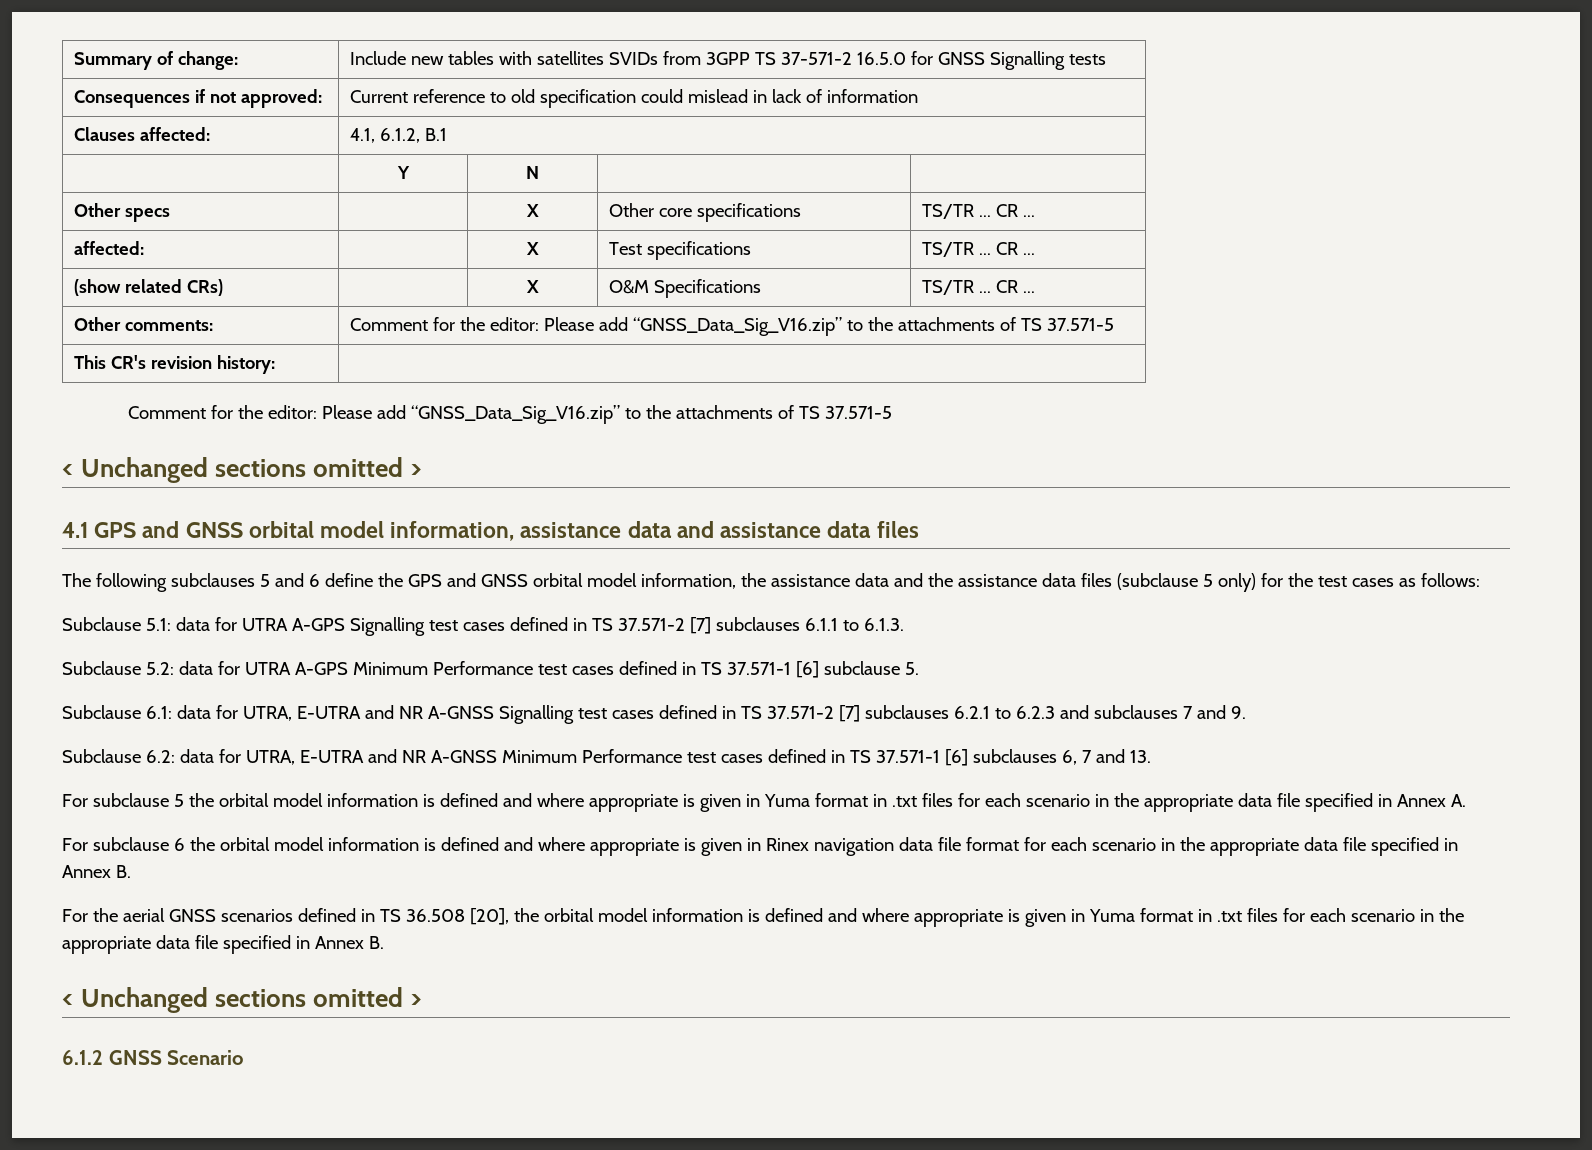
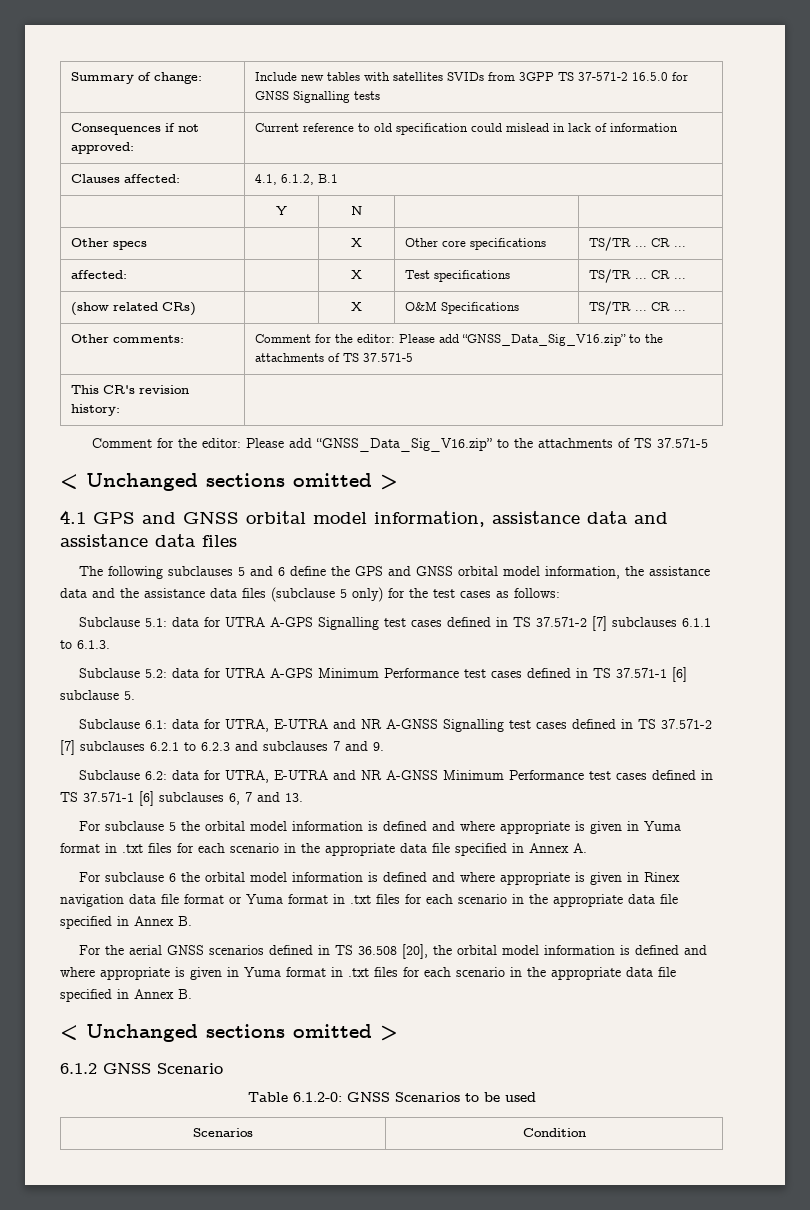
(1019, 844) none -> [229,894,400,904] or Yuma format in .txt files
(245, 1057) none -> [247,1092,536,1102] [193,1128,253,1137] [522,1128,586,1137] // Table 6.1.2-0: GNSS Scenarios to be used // Scenarios | Condition

